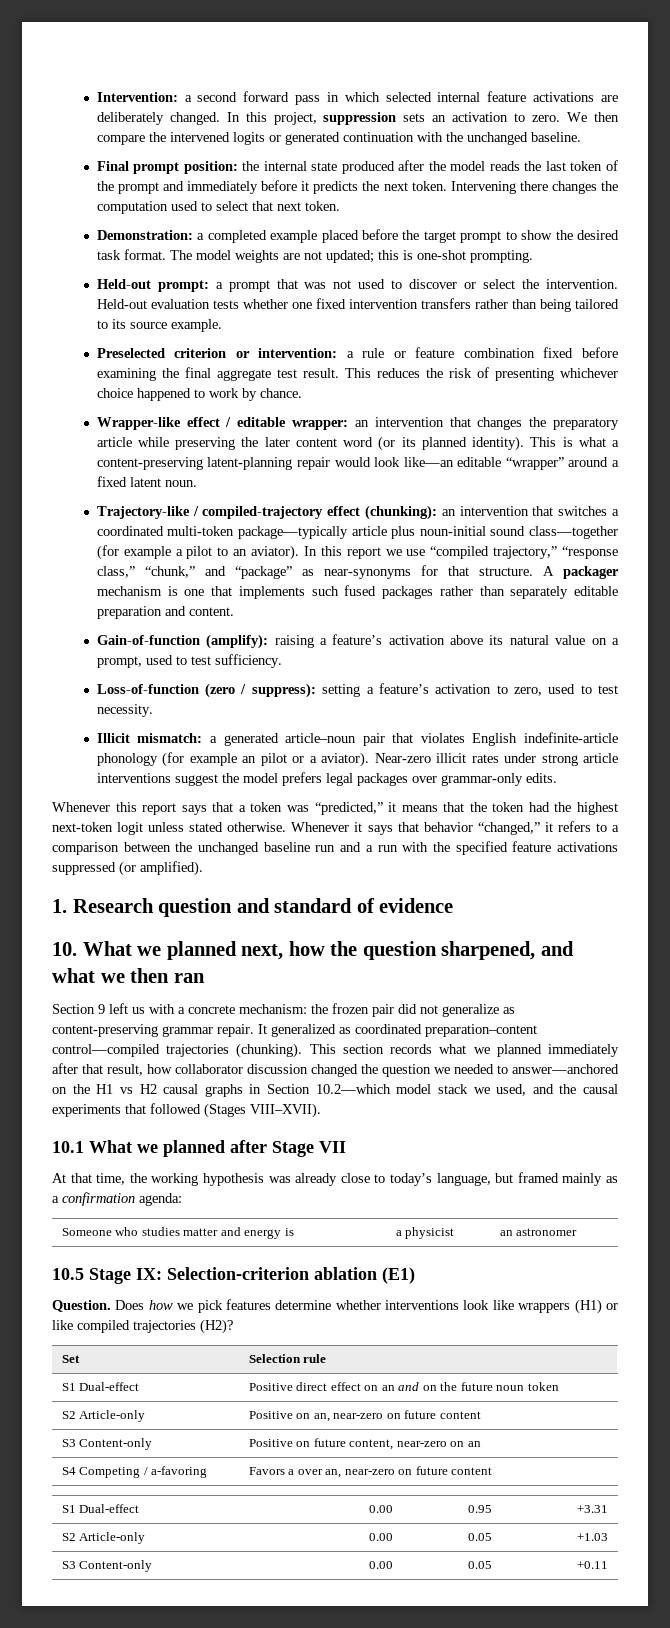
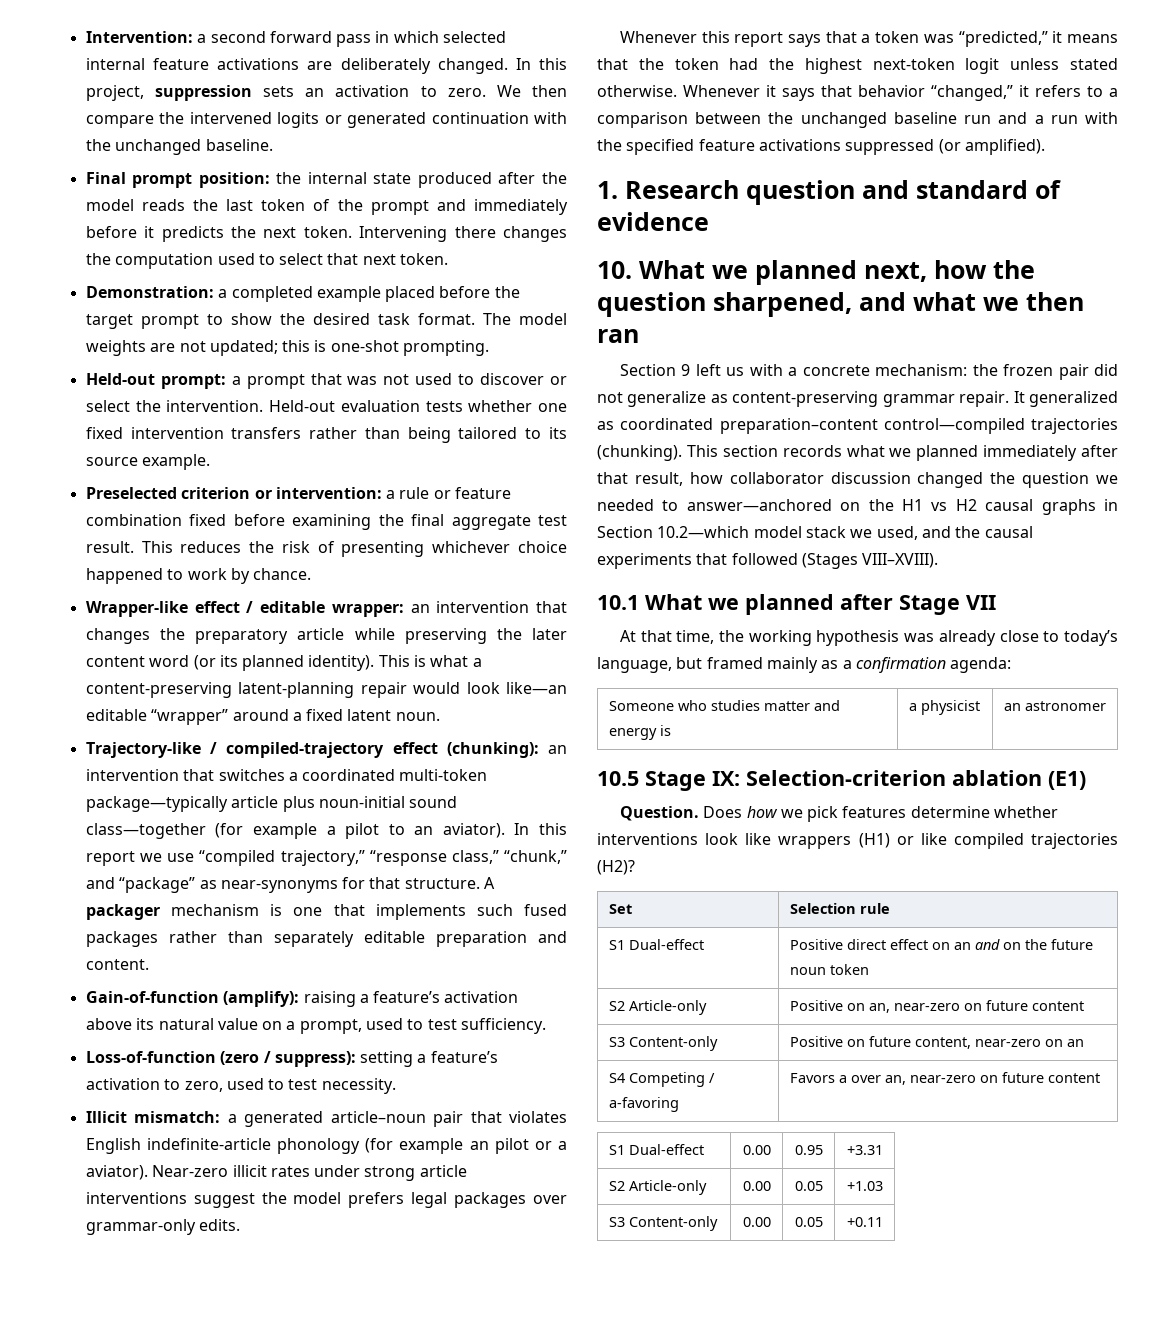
[250,1103,321,1118] VIII–XVII). -> [862,553,939,568] VIII–XVIII).

